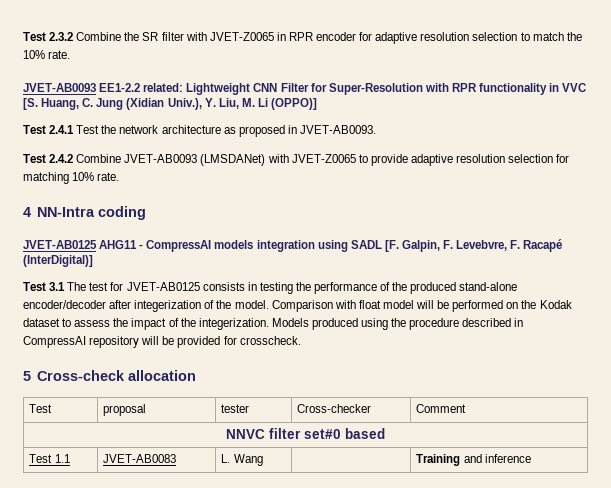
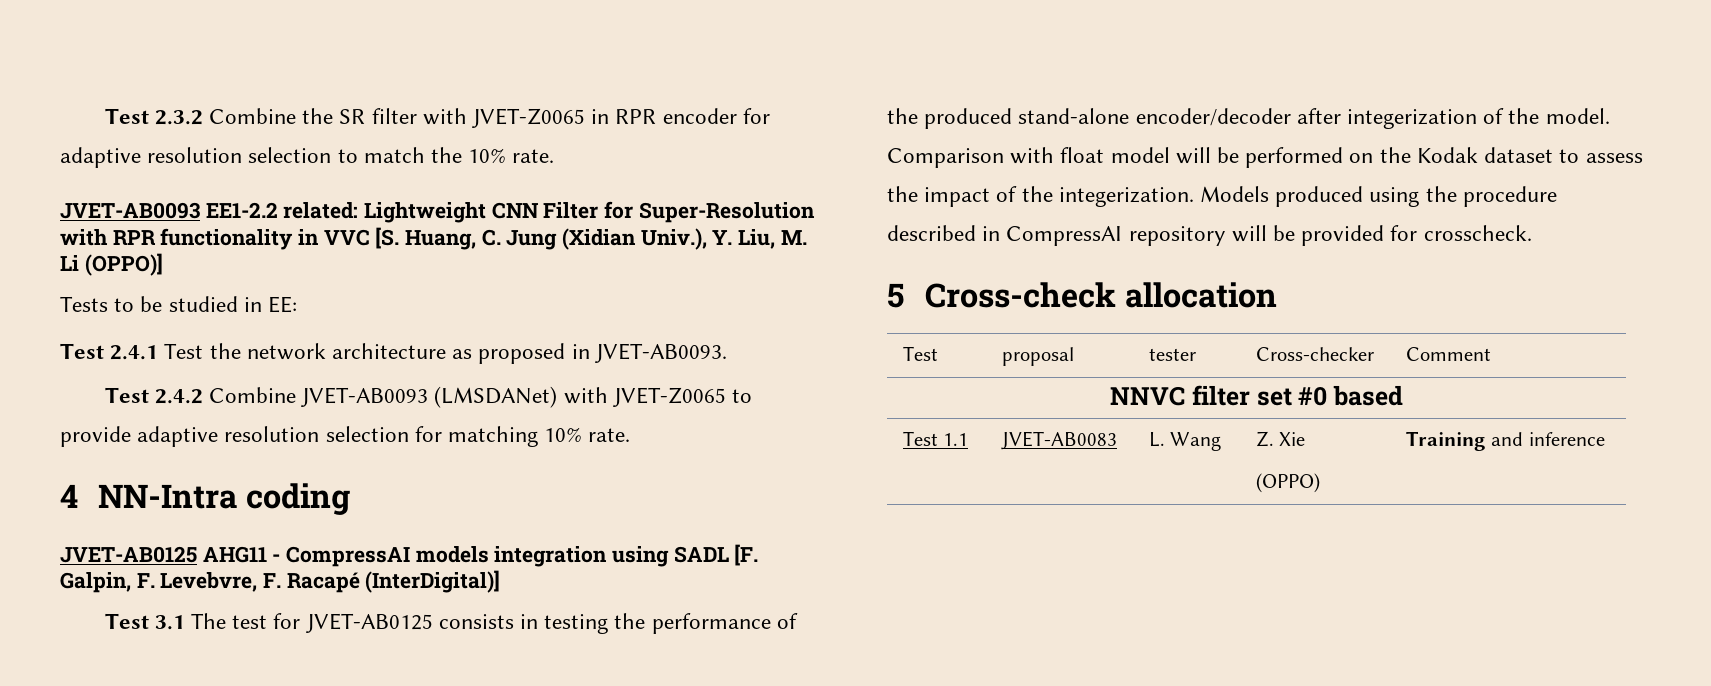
(318, 104) none -> [60,296,298,313] // Tests to be studied in EE:
[304,429,341,439] set#0 -> [1256,386,1328,406] set #0
(263, 460) none -> [1255,431,1306,447] [1255,473,1320,493] Z. Xie // (OPPO)

